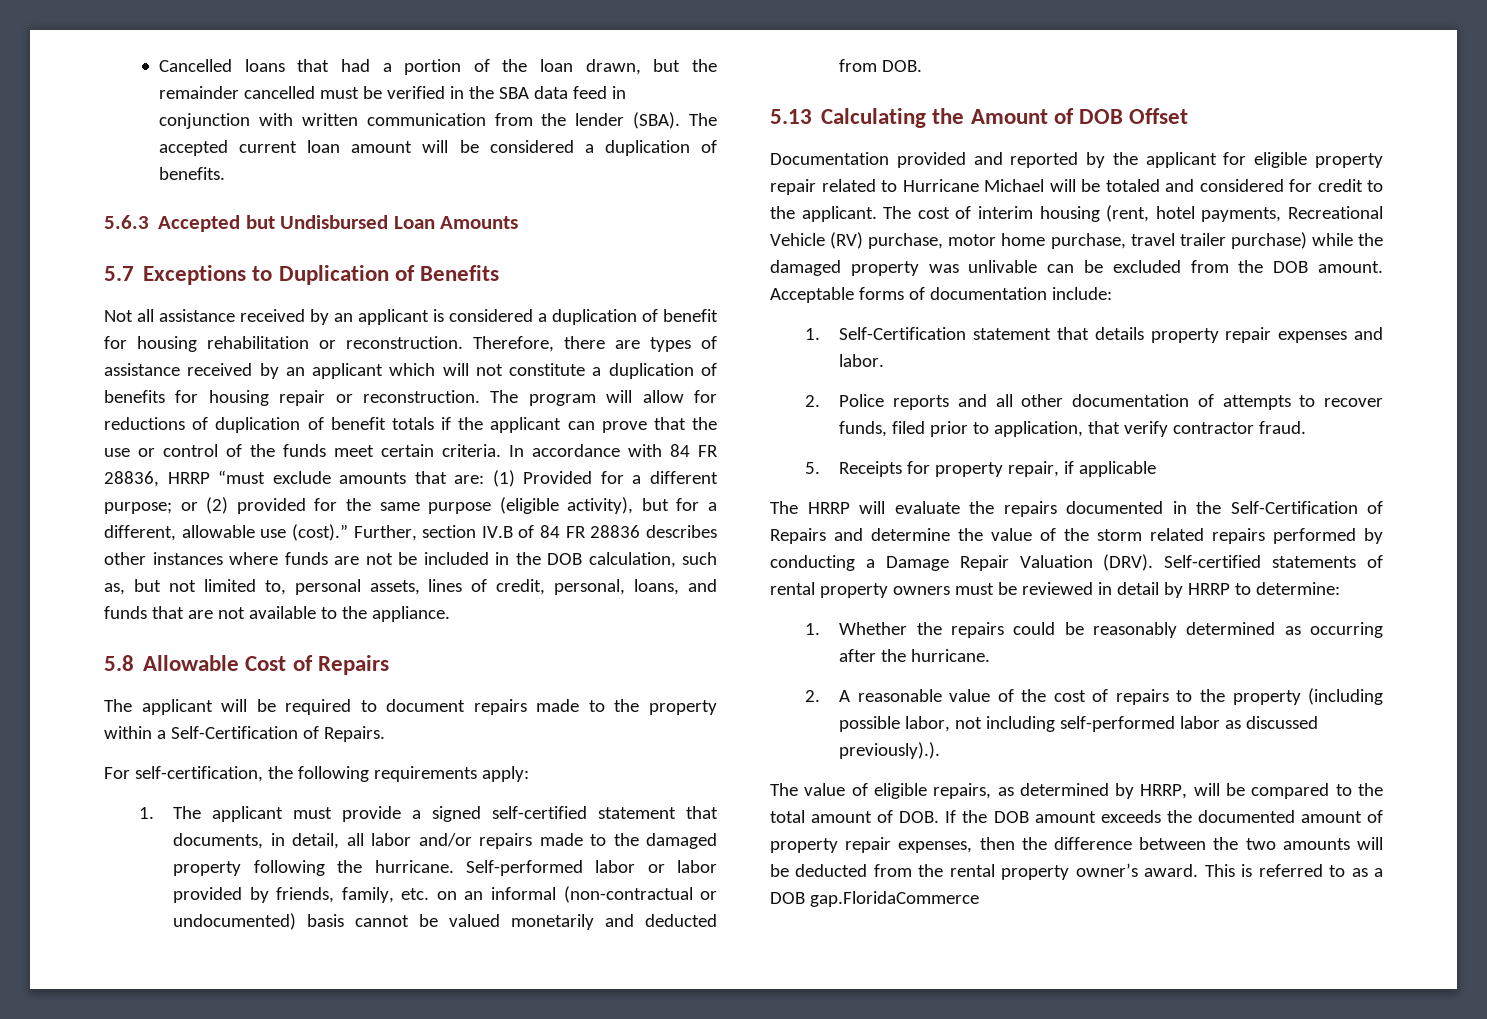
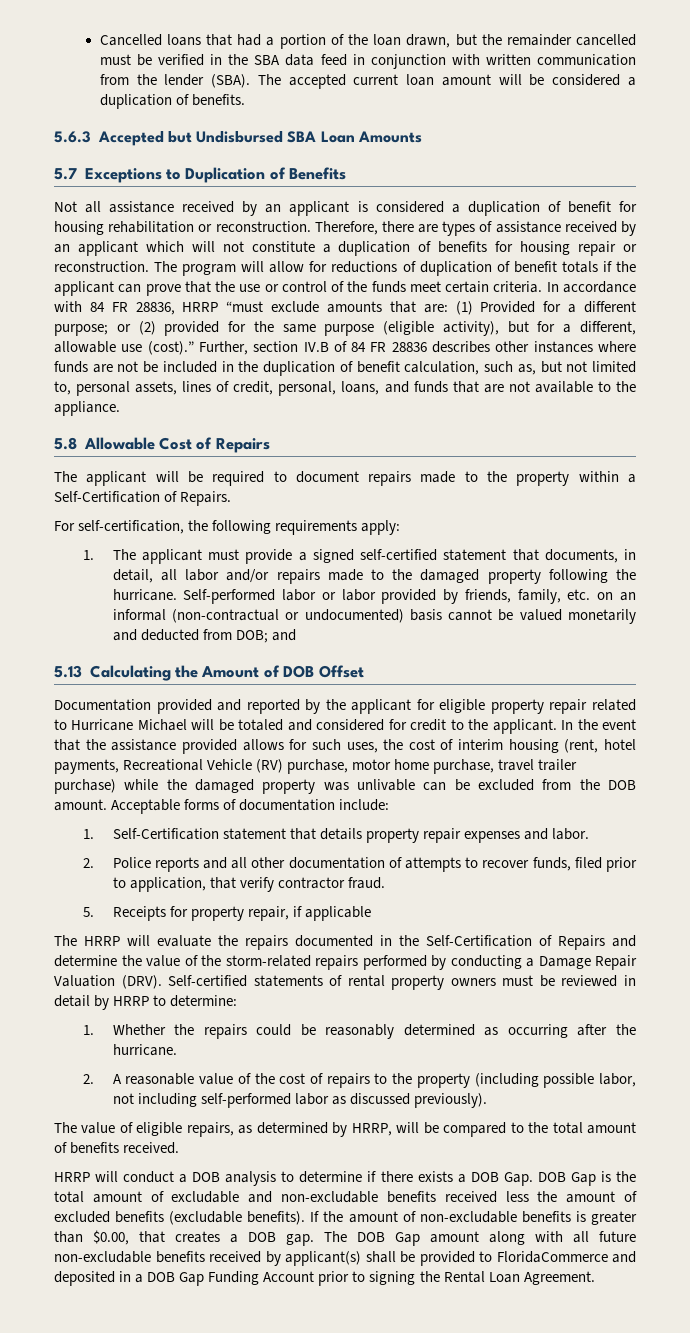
(389, 222) none -> [287,131,317,143] SBA
[547,553,582,565] DOB -> [263,361,400,376] duplication of benefit
[882,60,923,72] DOB. -> [235,629,296,643] DOB; and
[883,206,912,219] The -> [561,719,636,730] [54,739,404,754] In the event that the assistance provided allows for such uses, the
[1097,528,1204,541] storm related -> [225,955,311,967] storm-related
[839,742,941,759] previously).). -> [413,1093,487,1108] previously).
[899,810,1383,823] [770,837,1383,853] [770,863,1383,880] [770,891,979,907] DOB. If the DOB amount exceeds the documented amount of property repair expenses, then the difference between the two amounts will be deducted from the rental property owner’s award. This is referred to as a DOB gap.FloridaCommerce -> [70,1142,180,1154] [54,1171,636,1186] [54,1191,638,1203] [54,1211,638,1225] [54,1230,636,1246] [54,1251,636,1266] [54,1271,595,1286] benefits received. // HRRP will conduct a DOB analysis to determine if there exists a DOB Gap. DOB Gap is the total amount of excludable and non-excludable benefits received less the amount of excluded benefits (excludable benefits). If the amount of non-excludable benefits is greater than $0.00, that creates a DOB gap. The DOB Gap amount along with all future non-excludable benefits received by applicant(s) shall be provided to FloridaCommerce and deposited in a DOB Gap Funding Account prior to signing the Rental Loan Agreement.

